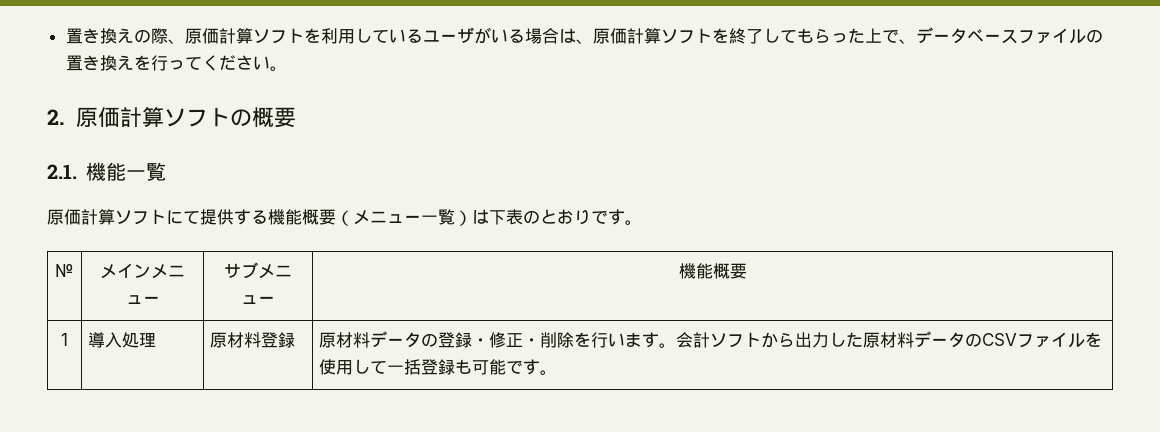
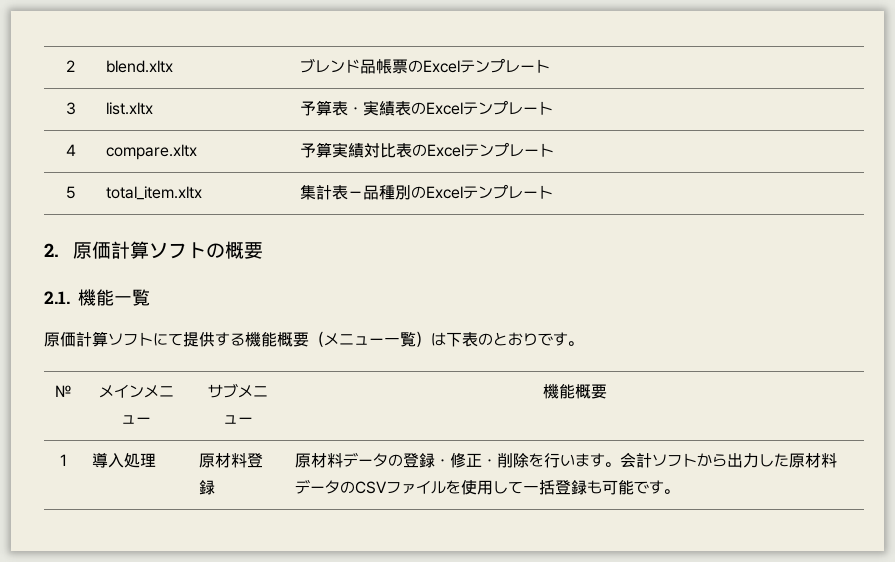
[65,27,1103,44] [65,55,287,71] 置き換えの際、原価計算ソフトを利用しているユーザがいる場合は、原価計算ソフトを終了してもらった上で、データベースファイルの置き換えを行ってください。 -> [66,60,75,72] [106,60,174,73] [300,58,551,74] [65,102,76,115] [106,102,154,115] [300,100,554,116] [65,144,76,156] [106,144,198,160] [300,142,555,158] [65,186,76,199] [106,186,203,200] [300,184,554,200] 2 | blend.xltx | ブレンド品帳票のExcelテンプレート // 3 | list.xltx | 予算表・実績表のExcelテンプレート // 4 | compare.xltx | 予算実績対比表のExcelテンプレート // 5 | total_item.xltx | 集計表－品種別のExcelテンプレート

